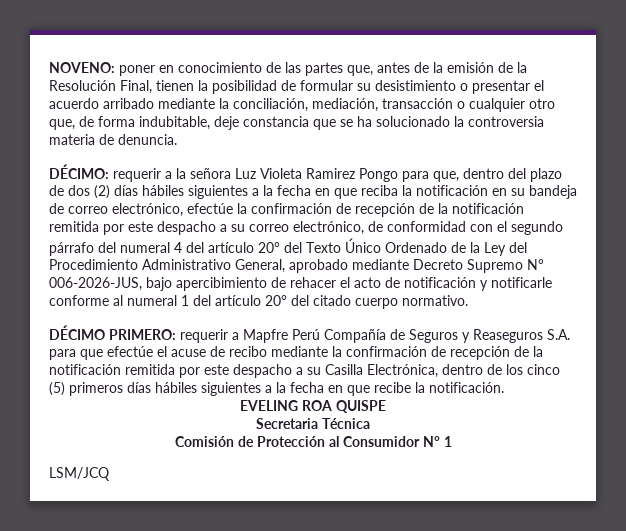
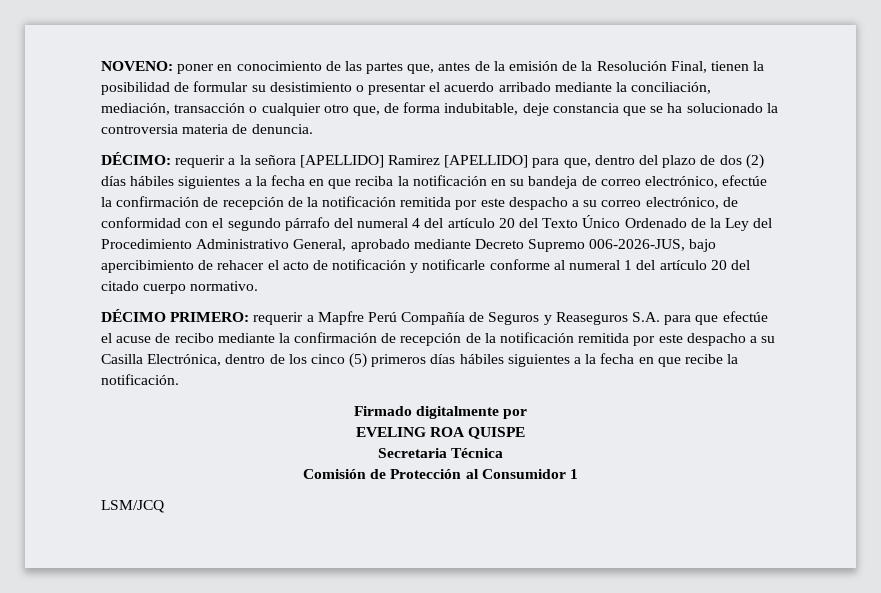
[235,168,398,182] Luz Violeta Ramirez Pongo -> [299,155,529,168] [APELLIDO] Ramirez [APELLIDO]
[258,242,280,253] 20° -> [498,218,515,228] 20
[527,259,544,270] N° -> (586, 245) none
[265,295,287,306] 20° -> [710,260,727,270] 20
(504, 387) none -> [353,406,528,419] // Firmado digitalmente por
[422,436,440,447] N° -> (566, 474) none

